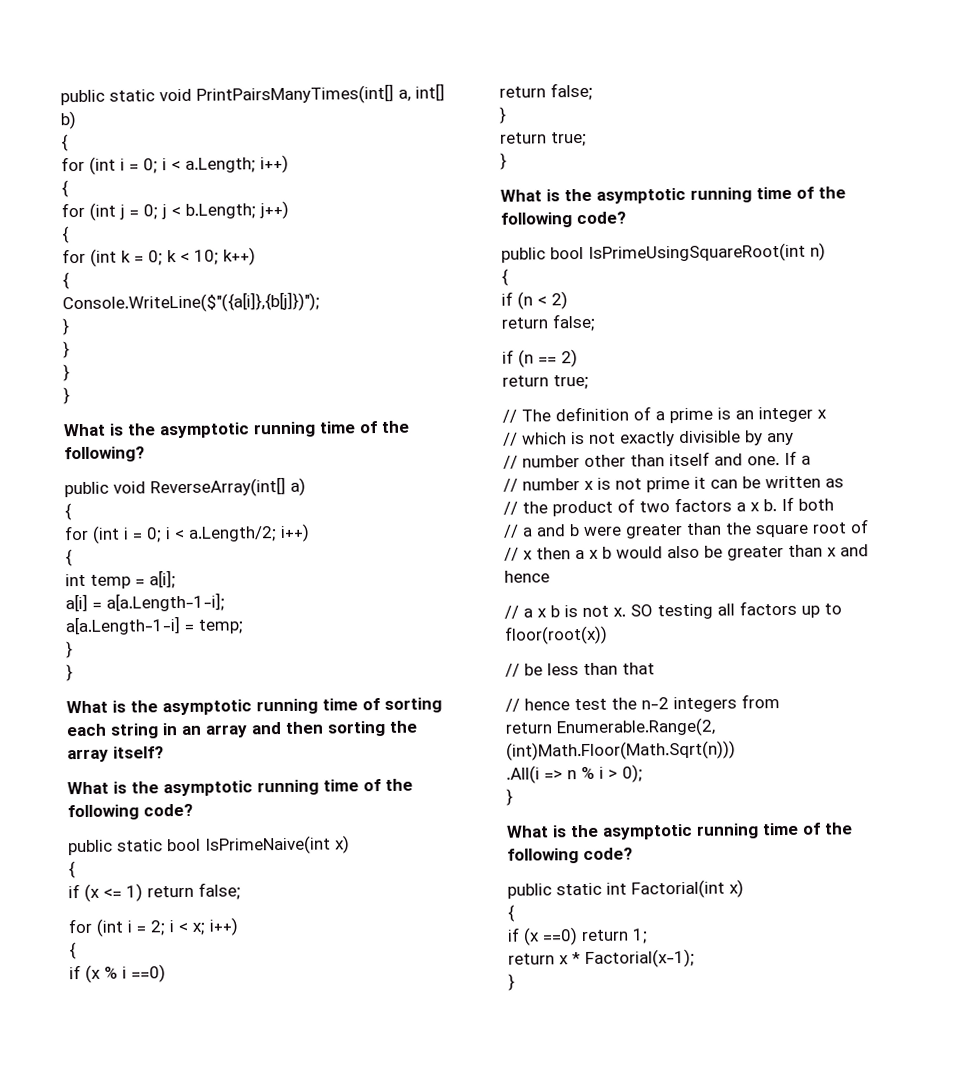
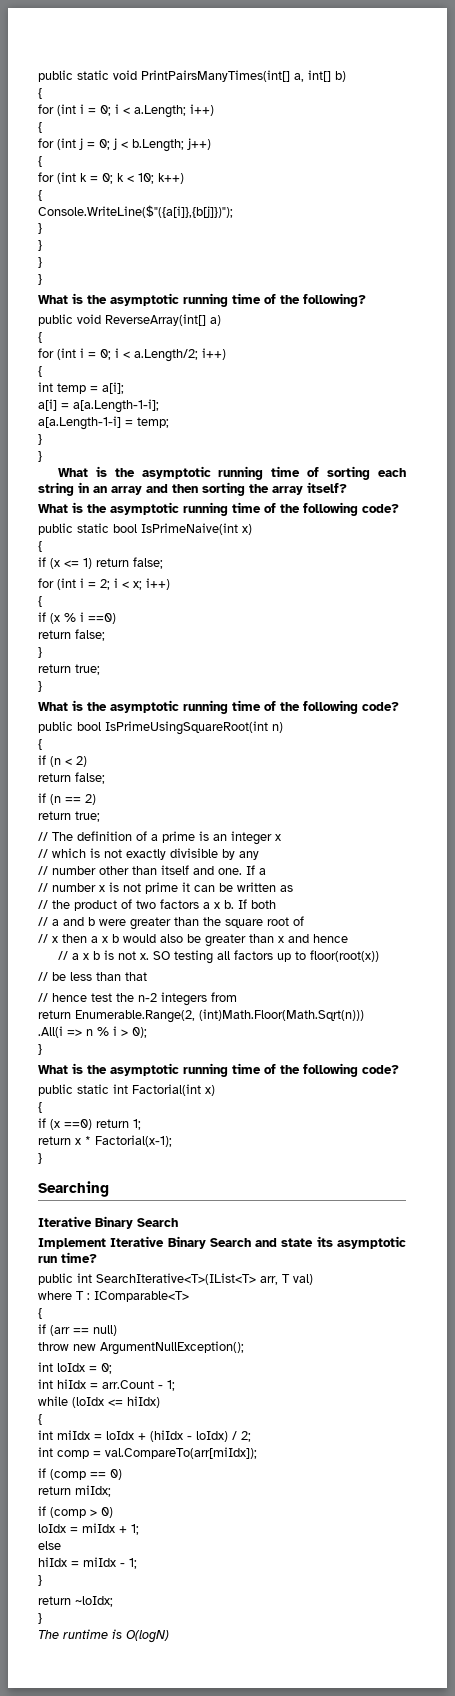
(515, 982) none -> [38,1181,109,1197] [38,1216,178,1229] [38,1236,406,1249] [38,1252,97,1263] [38,1273,313,1285] [38,1291,189,1302] [38,1308,42,1319] [38,1324,117,1336] [38,1341,244,1355] [38,1362,112,1374] [38,1379,175,1391] [38,1396,160,1408] [38,1414,42,1425] [38,1430,251,1442] [38,1447,257,1459] [38,1468,122,1480] [38,1485,111,1497] [38,1506,113,1518] [38,1523,139,1535] [38,1541,61,1550] [38,1557,137,1569] [38,1575,42,1586] [38,1596,113,1607] [38,1613,42,1624] [38,1629,169,1643] // Searching // Iterative Binary Search // Implement Iterative Binary Search and state its asymptotic run time? // public int SearchIterative<T>(IList<T> arr, T val) // where T : IComparable<T> // { // if (arr == null) // throw new ArgumentNullException(); // int loIdx = 0; // int hiIdx = arr.Count - 1; // while (loIdx <= hiIdx) // { // int miIdx = loIdx + (hiIdx - loIdx) / 2; // int comp = val.CompareTo(arr[miIdx]); // if (comp == 0) // return miIdx; // if (comp > 0) // loIdx = miIdx + 1; // else // hiIdx = miIdx - 1; // } // return ~loIdx; // } // The runtime is O(logN)

